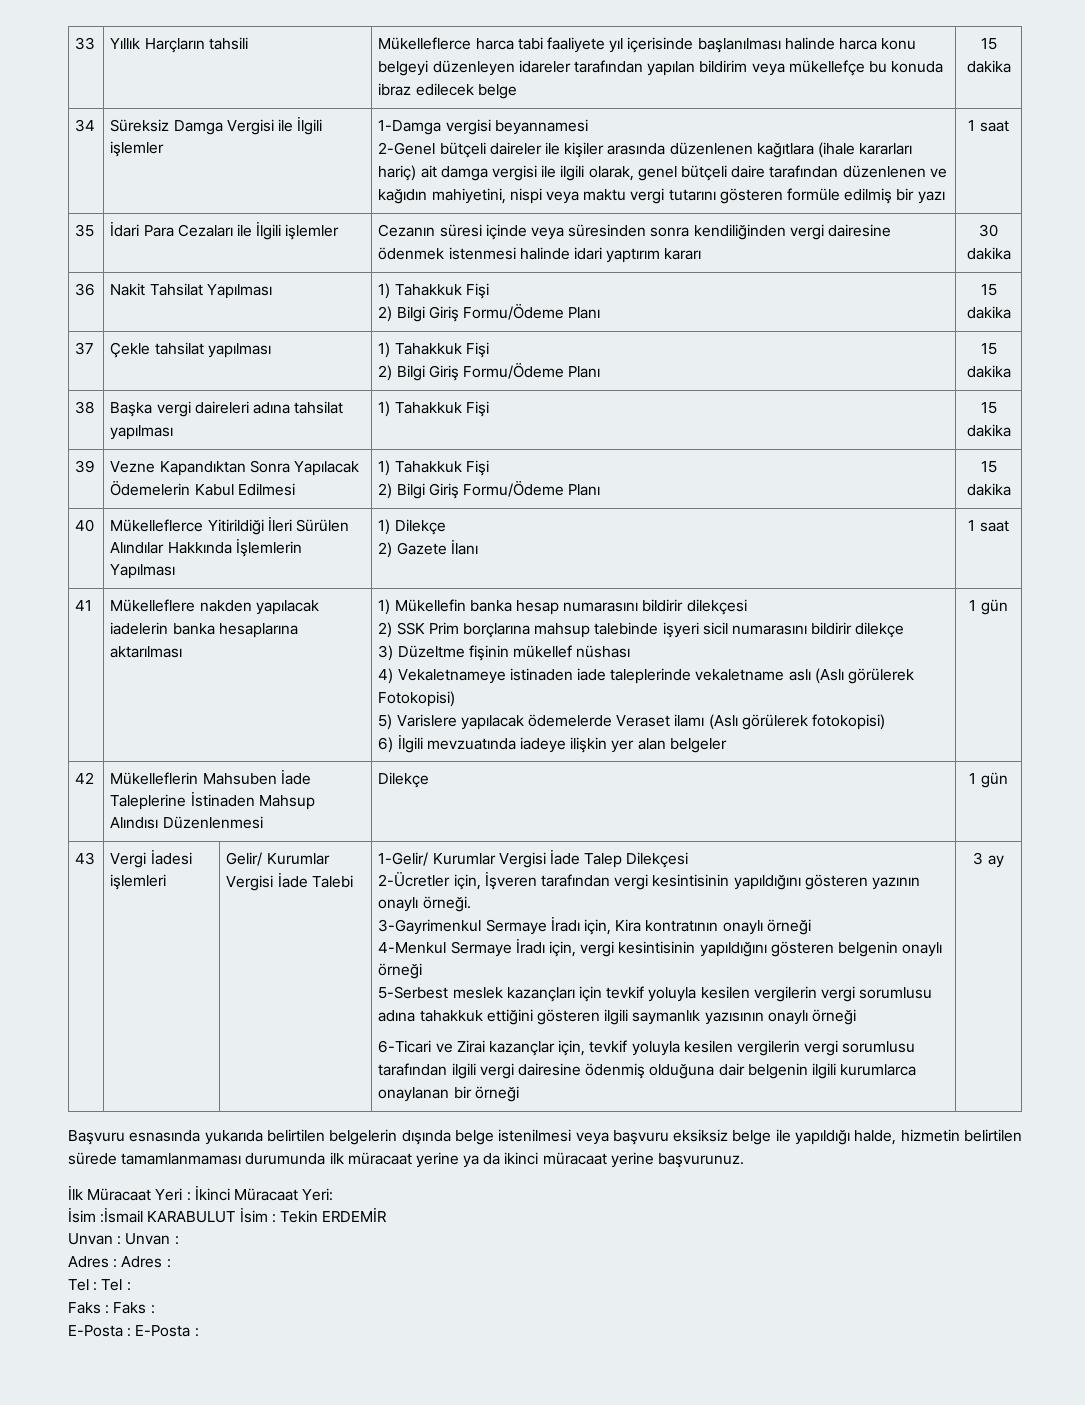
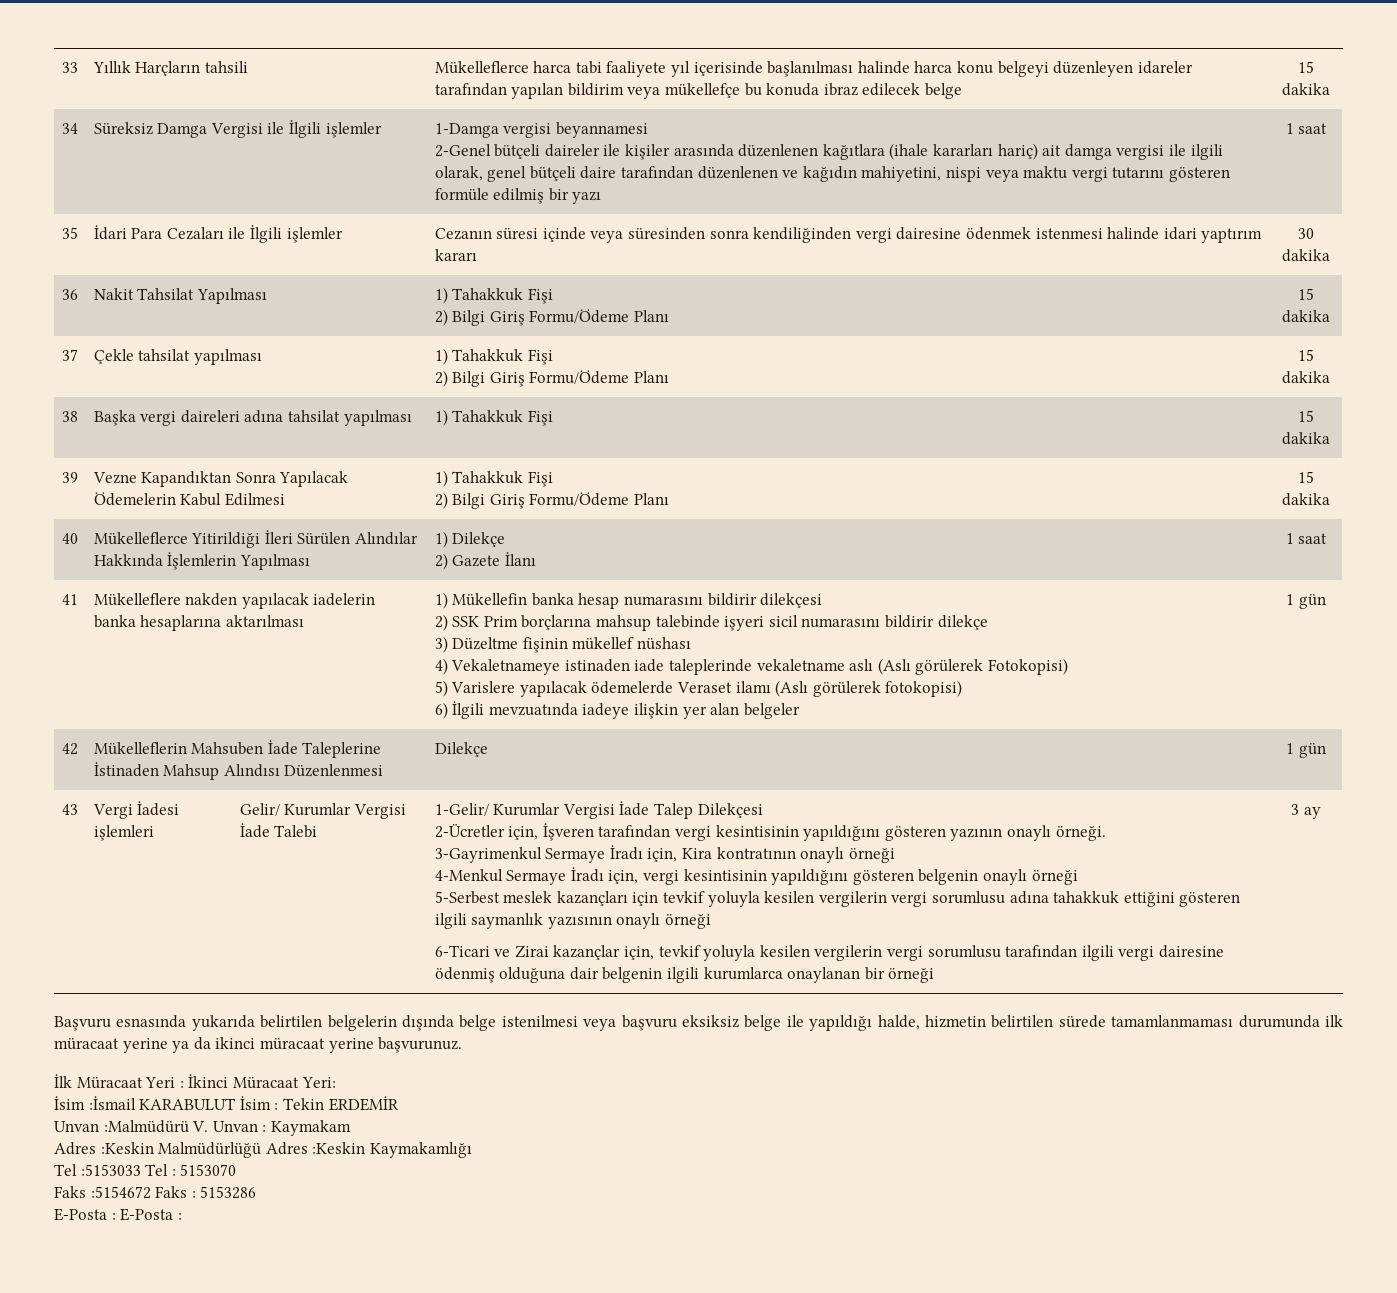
[117,1233,179,1245] [68,1256,171,1268] [68,1279,131,1291] [68,1302,155,1314] : Unvan : // Adres : Adres : // Tel : Tel : // Faks : Faks : -> [103,1120,351,1136] [54,1142,472,1158] [54,1164,237,1176] [54,1186,257,1199] :Malmüdürü V. Unvan : Kaymakam // Adres :Keskin Malmüdürlüğü Adres :Keskin Kaymakamlığı // Tel :5153033 Tel : 5153070 // Faks :5154672 Faks : 5153286

